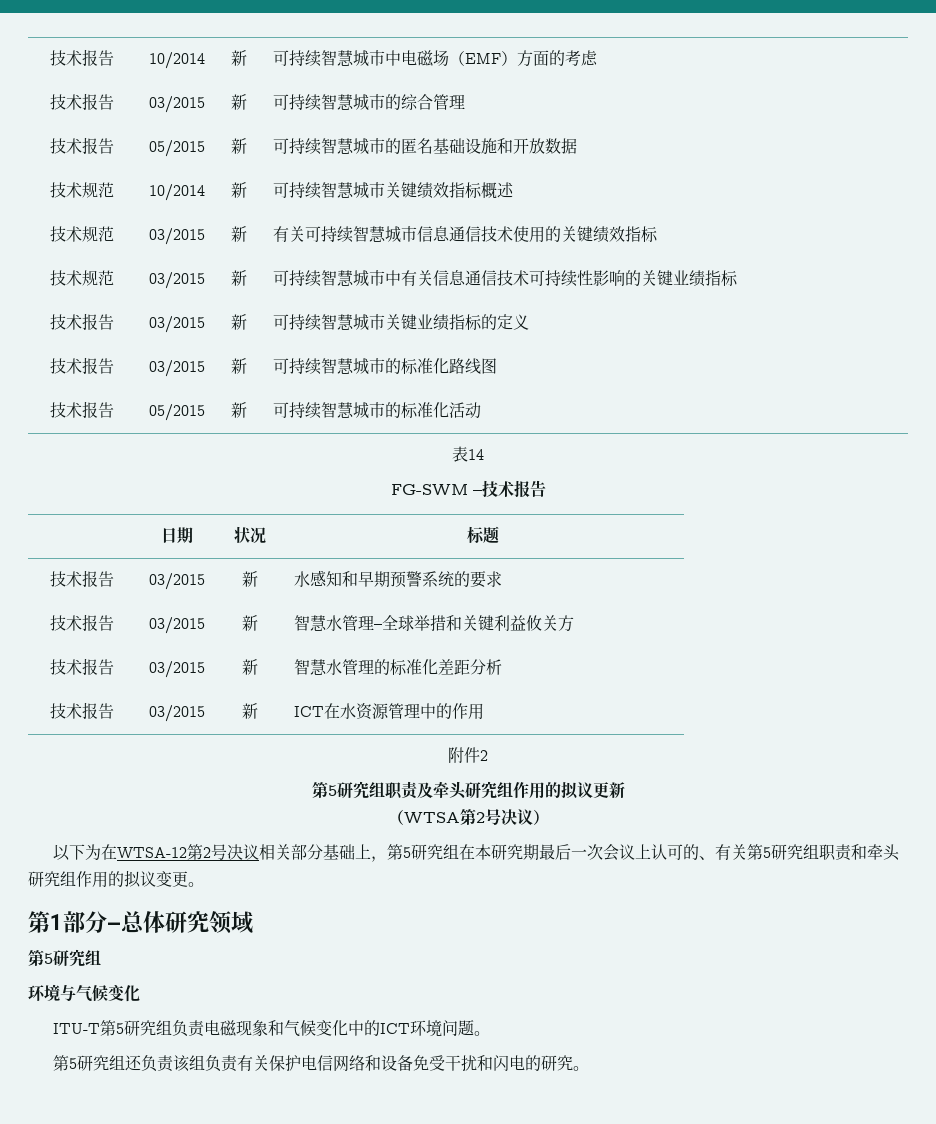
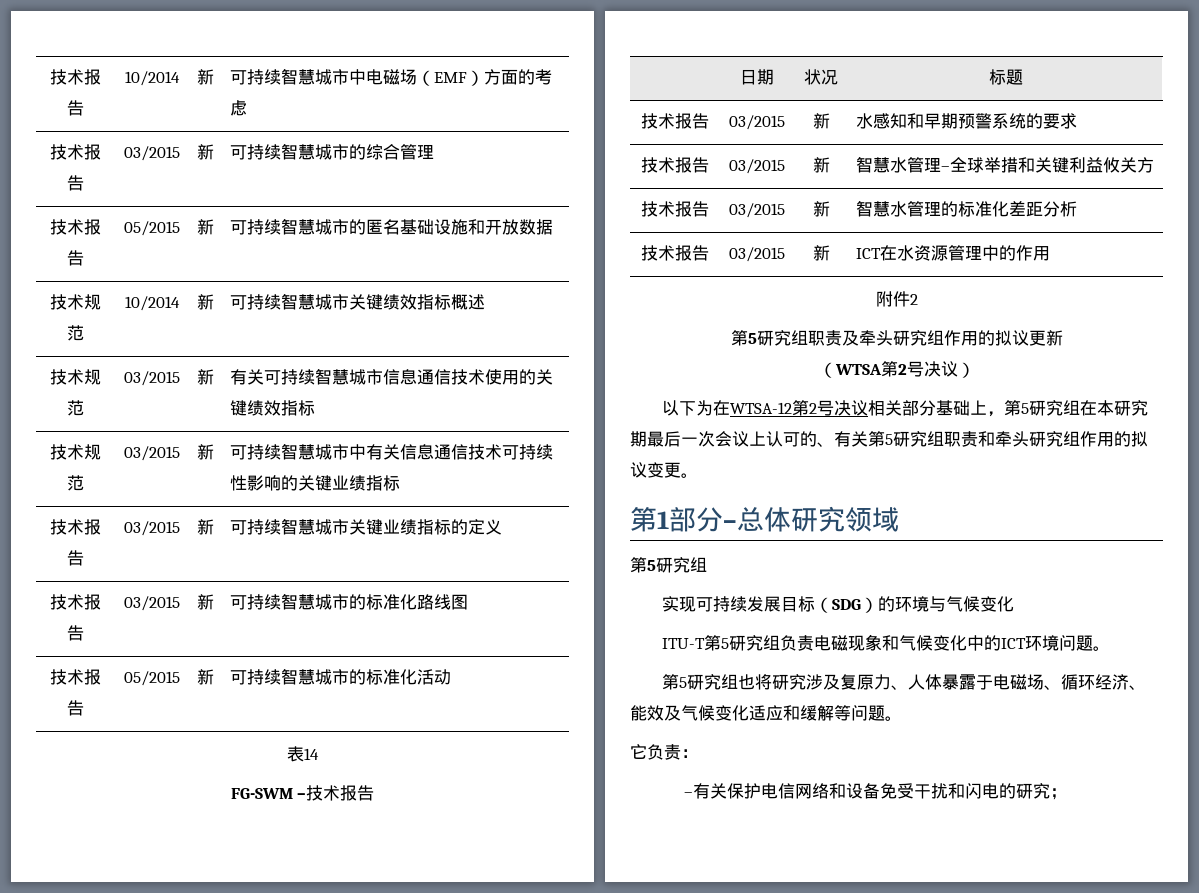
(101, 958) none -> [662,596,896,613] 实现可持续发展目标（SDG）的
[125,1055,239,1072] 还负责该组负责 -> [738,674,1147,690] [630,705,902,721] [630,744,698,760] [684,792,694,797] 也将研究涉及复原力、人体暴露于电磁场、循环经济、能效及气候变化适应和缓解等问题。 // 它负责： // –
[573,1066,590,1071] 。 -> [1050,788,1068,800] ；

